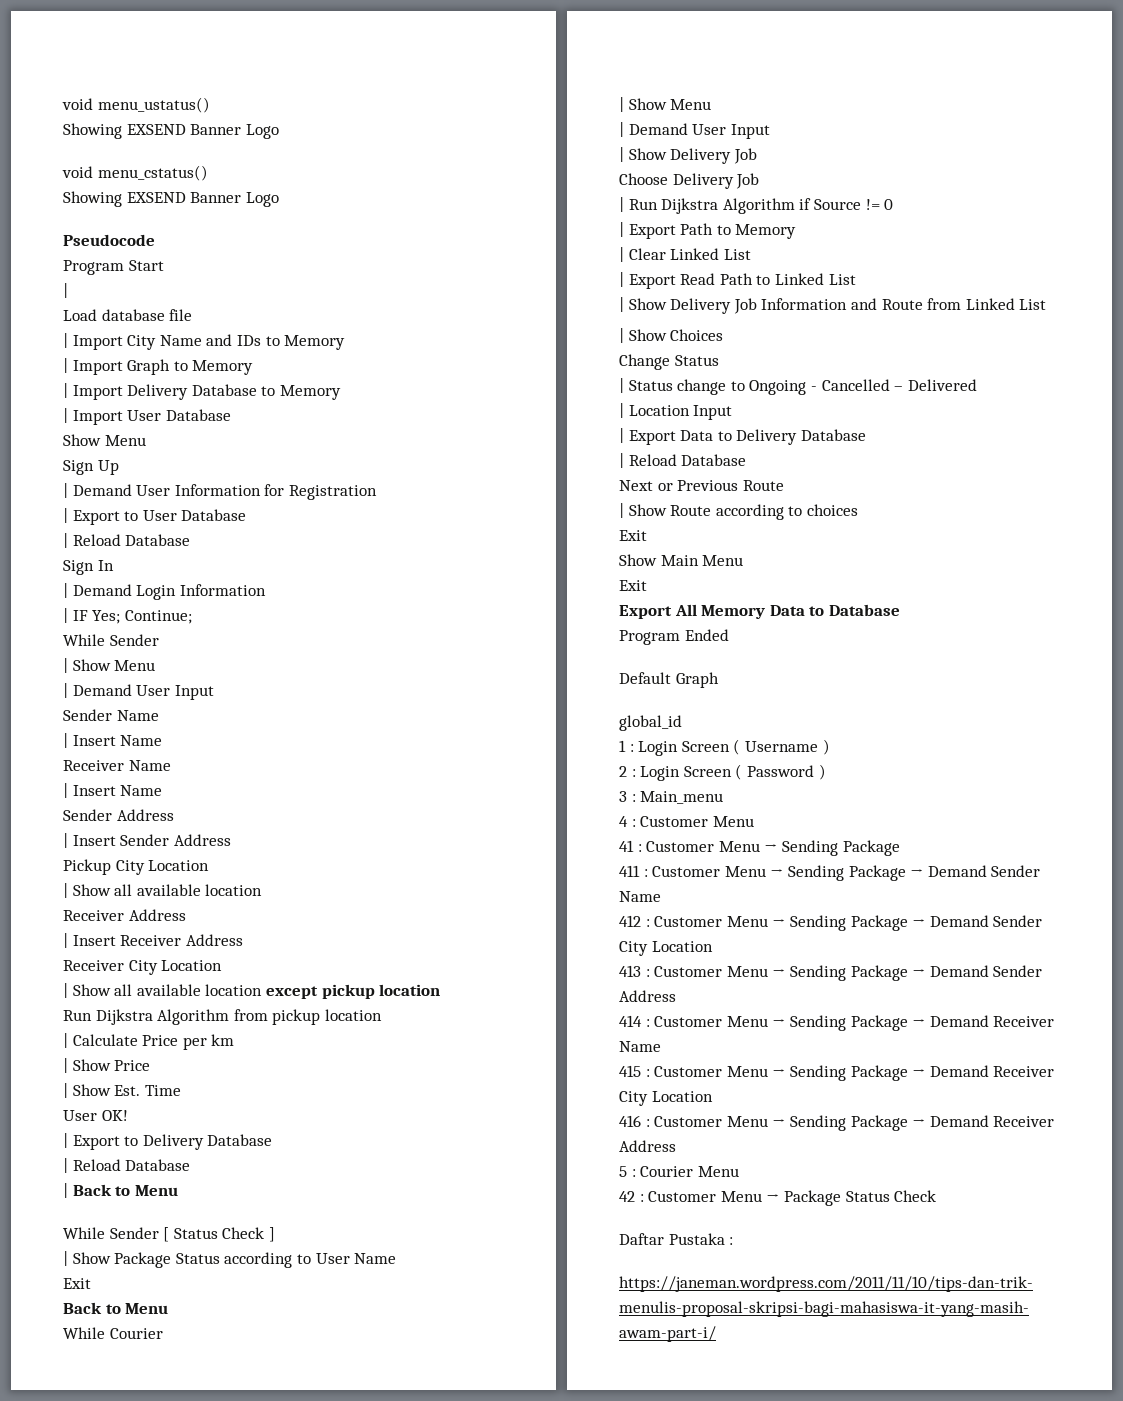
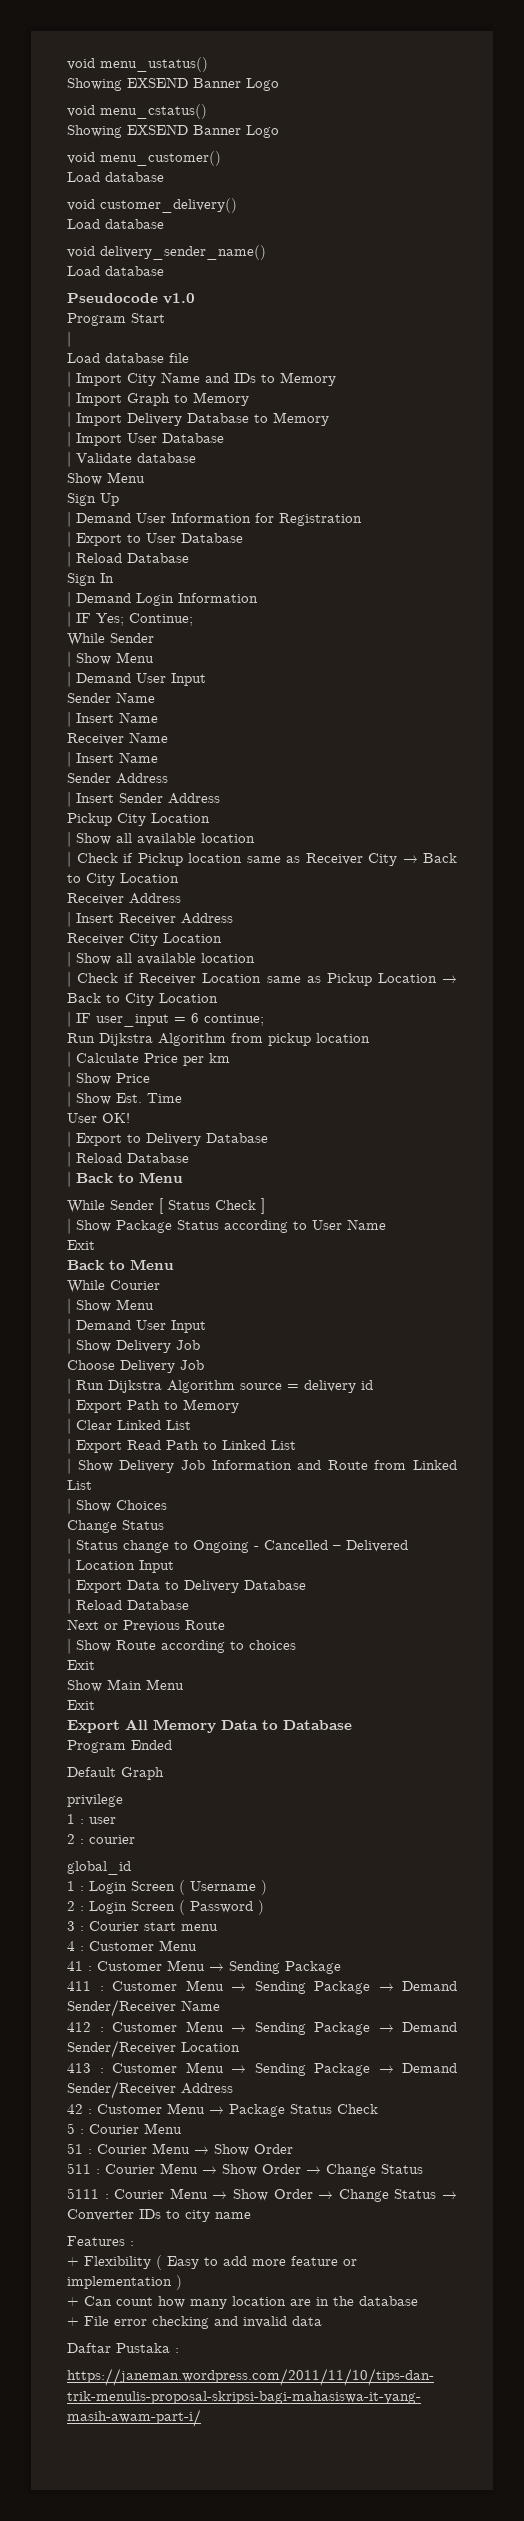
(279, 199) none -> [67,151,221,166] [67,172,164,182] [67,198,237,213] [67,219,164,229] [67,245,266,260] [67,266,164,276] // void menu_customer() // Load database // void customer_delivery() // Load database // void delivery_sender_name() // Load database
(155, 240) none -> [163,293,195,304] v1.0
(231, 415) none -> [67,451,196,467] // | Validate database
(263, 890) none -> [67,851,457,867] [67,873,179,886] // | Check if Pickup location same as Receiver City → Back to City Location
[265,984,441,999] except pickup location -> [67,971,457,987] [67,993,218,1006] [67,1011,264,1027] // | Check if Receiver Location same as Pickup Location → Back to City Location // | IF user_input = 6 continue;
[799,198,894,210] if Source != 0 -> [240,1380,373,1393] source = delivery id
(719, 680) none -> [67,1794,123,1807] [67,1814,116,1824] [67,1834,135,1844] // privilege // 1 : user // 2 : courier
[640,791,724,804] Main_menu -> [89,1921,218,1931] Courier start menu
[991,865,1041,877] Sender -> [67,1999,176,2017] Sender/Receiver
[993,915,1043,927] [619,941,648,956] Sender City -> [67,2040,176,2058] Sender/Receiver
[993,965,1043,977] [619,990,676,1002] [619,1015,1055,1031] [619,1041,661,1052] [619,1065,1055,1081] [619,1091,713,1106] [619,1115,1055,1131] [619,1140,676,1152] [619,1166,739,1177] Sender Address // 414 : Customer Menu → Sending Package → Demand Receiver Name // 415 : Customer Menu → Sending Package → Demand Receiver City Location // 416 : Customer Menu → Sending Package → Demand Receiver Address // 5 : Courier Menu -> [67,2081,233,2099] Sender/Receiver Address
(937, 1196) none -> [67,2123,182,2134] [67,2143,293,2156] [67,2163,423,2177] [67,2188,458,2202] [67,2209,251,2222] [67,2236,134,2246] [67,2255,357,2270] [67,2275,182,2290] [67,2296,418,2309] [67,2316,322,2329] // 5 : Courier Menu // 51 : Courier Menu → Show Order // 511 : Courier Menu → Show Order → Change Status // 5111 : Courier Menu → Show Order → Change Status → Converter IDs to city name // Features : // + Flexibility ( Easy to add more feature or implementation ) // + Can count how many location are in the database // + File error checking and invalid data

